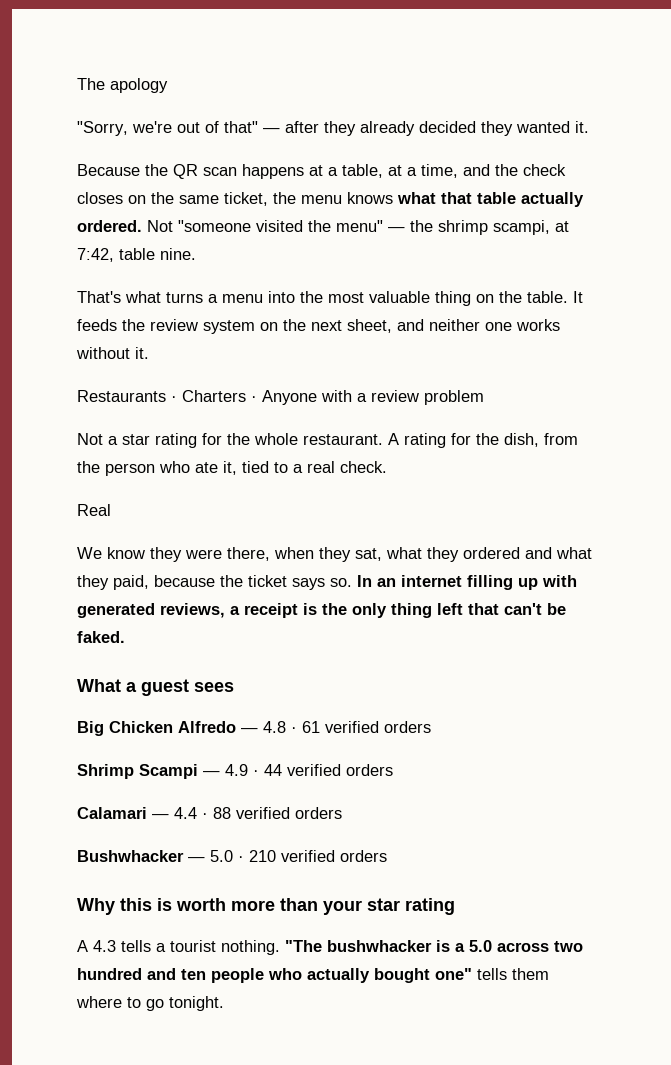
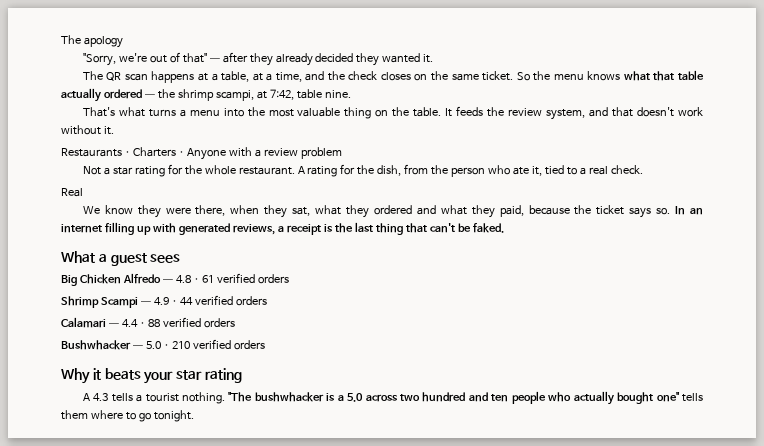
[77,164,168,176] Because the -> [82,71,103,80] The
[224,192,268,206] ticket, -> [482,71,530,81] ticket. So
[77,220,383,232] ordered. Not "someone visited the menu" -> [103,89,142,99] ordered
[203,319,560,334] system on the next sheet, and neither one works -> [546,107,704,120] system, and that doesn't work
[352,603,463,618] only thing left -> [354,222,403,235] last thing
[120,898,318,911] this is worth more than -> [92,368,141,380] it beats

